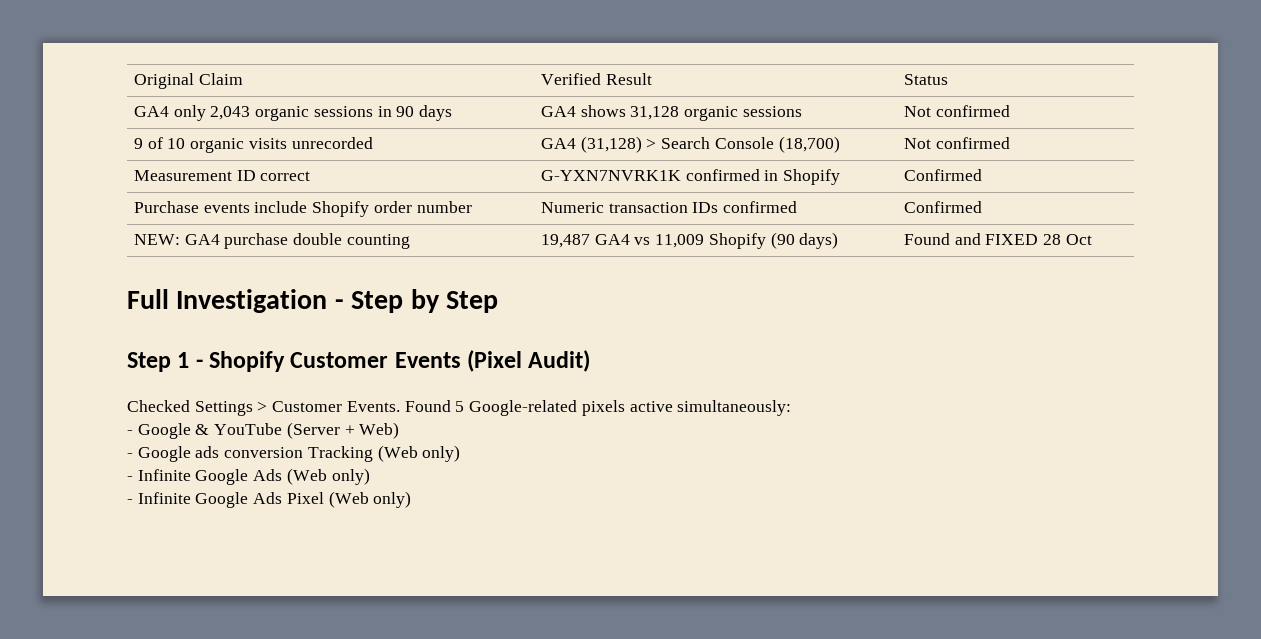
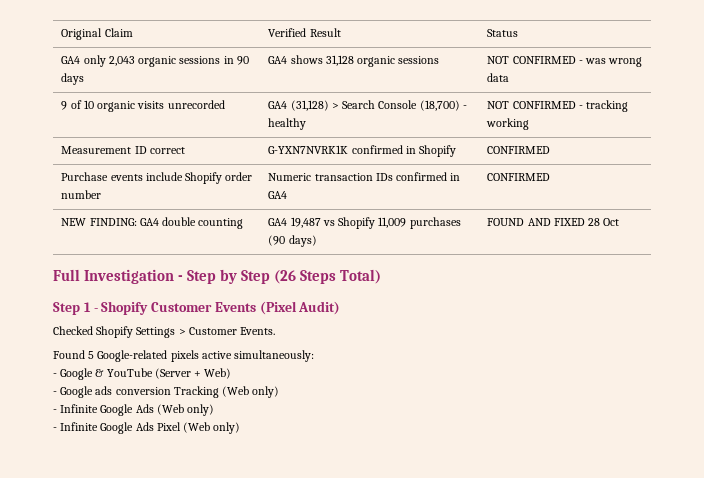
[904,105,1010,117] Not confirmed -> [487,56,643,67] [487,73,510,82] NOT CONFIRMED - was wrong data
[904,137,1010,149] | Not confirmed -> [462,105,467,109] [268,118,307,130] [487,100,629,112] [486,118,530,130] - healthy | NOT CONFIRMED - tracking working
[904,169,983,181] Confirmed -> [487,146,551,154] CONFIRMED
[904,201,983,213] [134,233,410,249] [541,233,766,249] | Confirmed // NEW: GA4 purchase double counting | 19,487 GA4 vs 11,009 Shopify -> [450,173,461,181] [268,191,288,199] [487,173,551,181] [61,217,244,229] [268,217,461,229] in GA4 | CONFIRMED // NEW FINDING: GA4 double counting | GA4 19,487 vs Shopify 11,009 purchases
[904,233,981,245] Found and -> [487,218,551,226] FOUND AND
(499, 302) none -> [274,269,382,284] (26 Steps Total)
(190, 406) none -> [96,326,134,338] Shopify
(400, 406) none -> (276, 331) //

